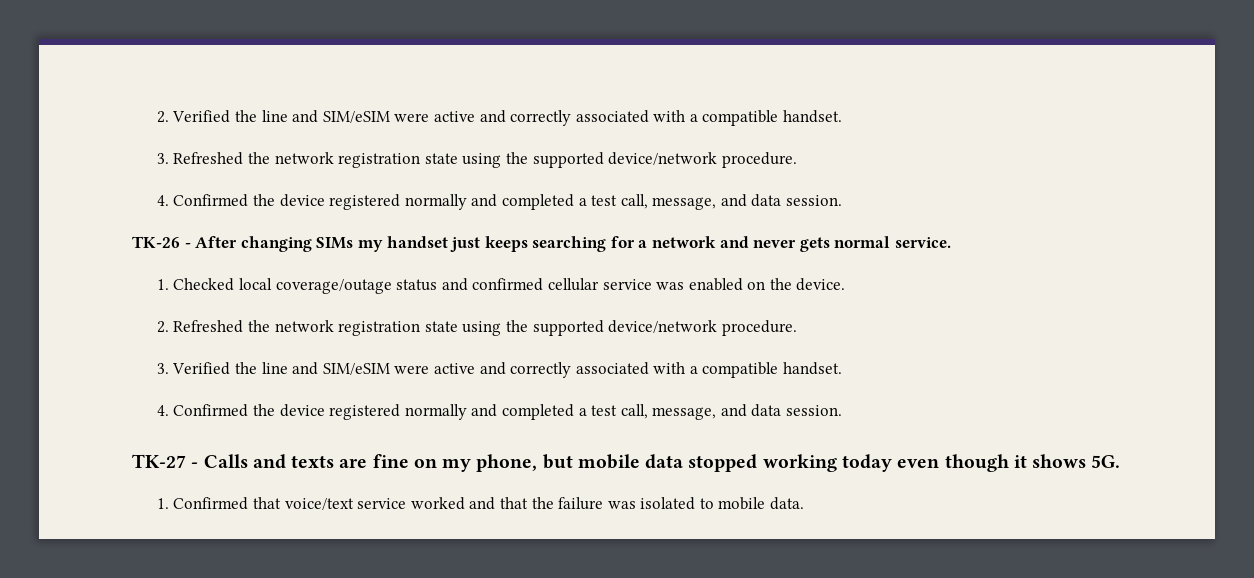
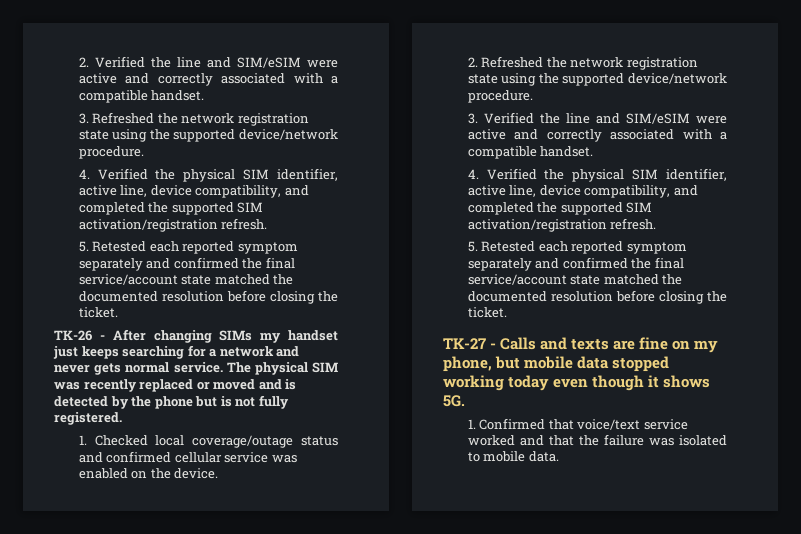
[173,194,843,210] Confirmed the device registered normally and completed a test call, message, and data session. -> [97,168,338,182] [78,185,309,198] [78,202,264,215] [78,218,268,232] [78,241,298,254] [78,257,295,271] [78,274,294,285] [78,290,338,304] [78,307,118,318] Verified the physical SIM identifier, active line, device compatibility, and completed the supported SIM activation/registration refresh. // 5. Retested each reported symptom separately and confirmed the final service/account state matched the documented resolution before closing the ticket.
(952, 242) none -> [226,362,338,375] [54,379,297,392] [54,395,289,409] [54,412,122,425] The physical SIM was recently replaced or moved and is detected by the phone but is not fully registered.
[173,404,843,420] Confirmed the device registered normally and completed a test call, message, and data session. -> [486,168,727,182] [467,185,698,198] [467,202,653,215] [467,218,657,232] [467,241,687,254] [467,257,684,271] [467,274,683,285] [467,290,727,304] [467,307,507,318] Verified the physical SIM identifier, active line, device compatibility, and completed the supported SIM activation/registration refresh. // 5. Retested each reported symptom separately and confirmed the final service/account state matched the documented resolution before closing the ticket.

